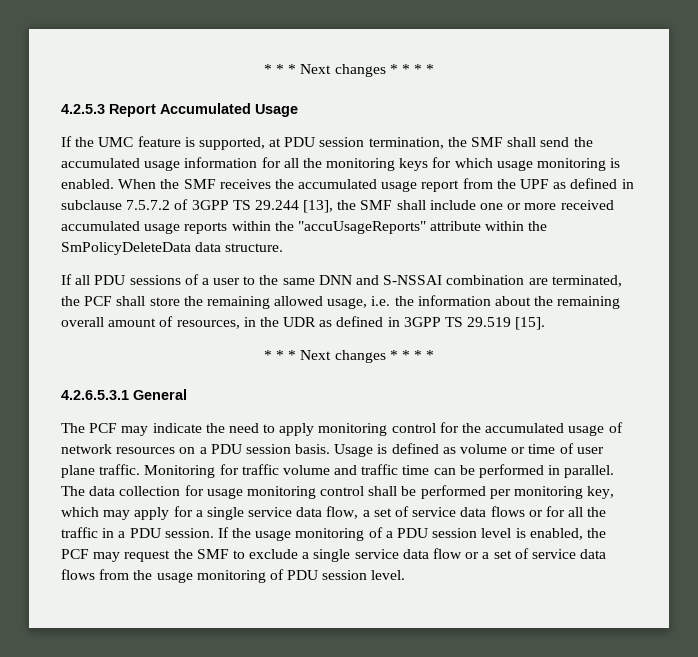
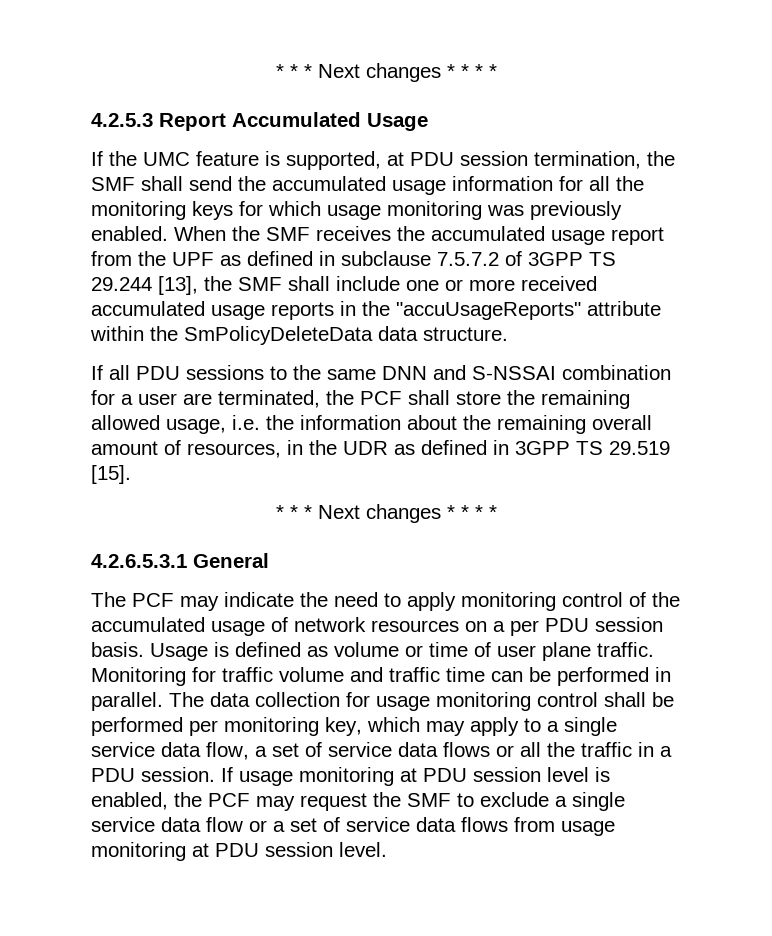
[610,158,621,168] is -> [487,201,622,220] was previously
[231,221,271,231] within -> [340,301,356,316] in
[184,274,241,285] of a user -> (264, 372) none
(525, 280) none -> [91,390,177,405] for a user
[439,422,459,433] for -> [629,592,646,607] of
(207, 450) none -> [510,620,539,636] per
[173,506,193,517] for -> [524,718,541,732] to
[545,506,565,517] for -> (514, 751) none
[232,527,393,541] the usage monitoring of a -> [239,767,417,786] usage monitoring at
[133,569,284,583] the usage monitoring of -> [561,821,615,836] [91,842,209,861] usage monitoring at

